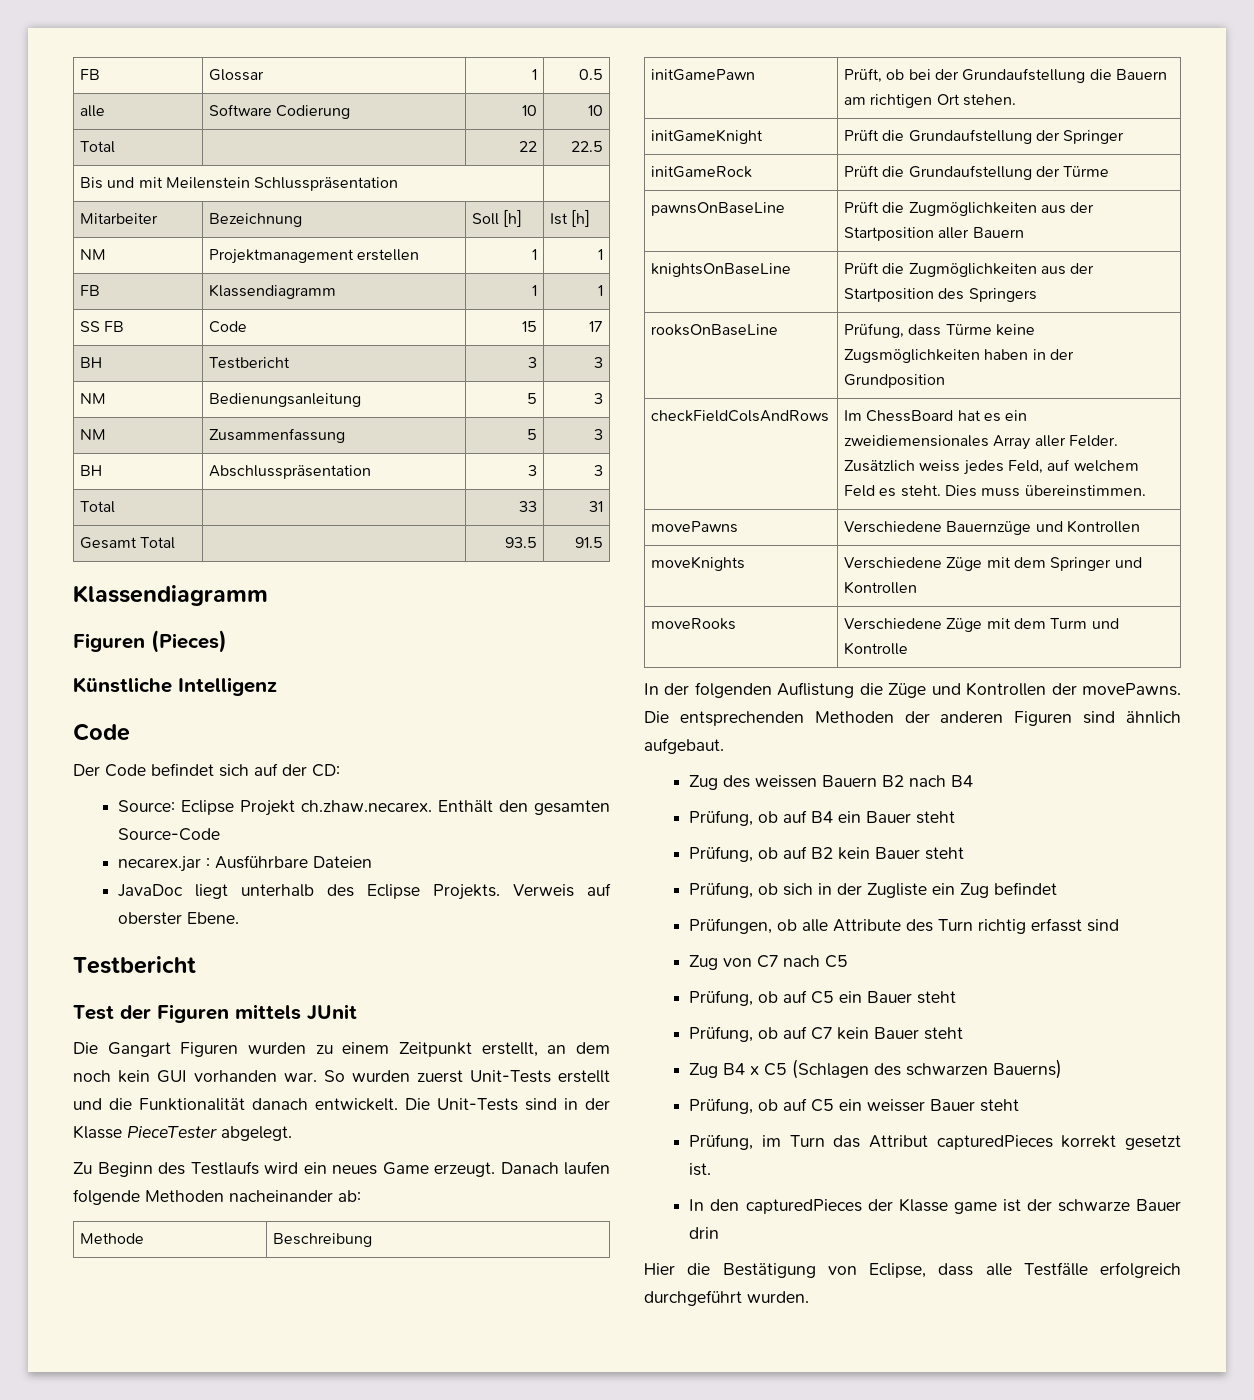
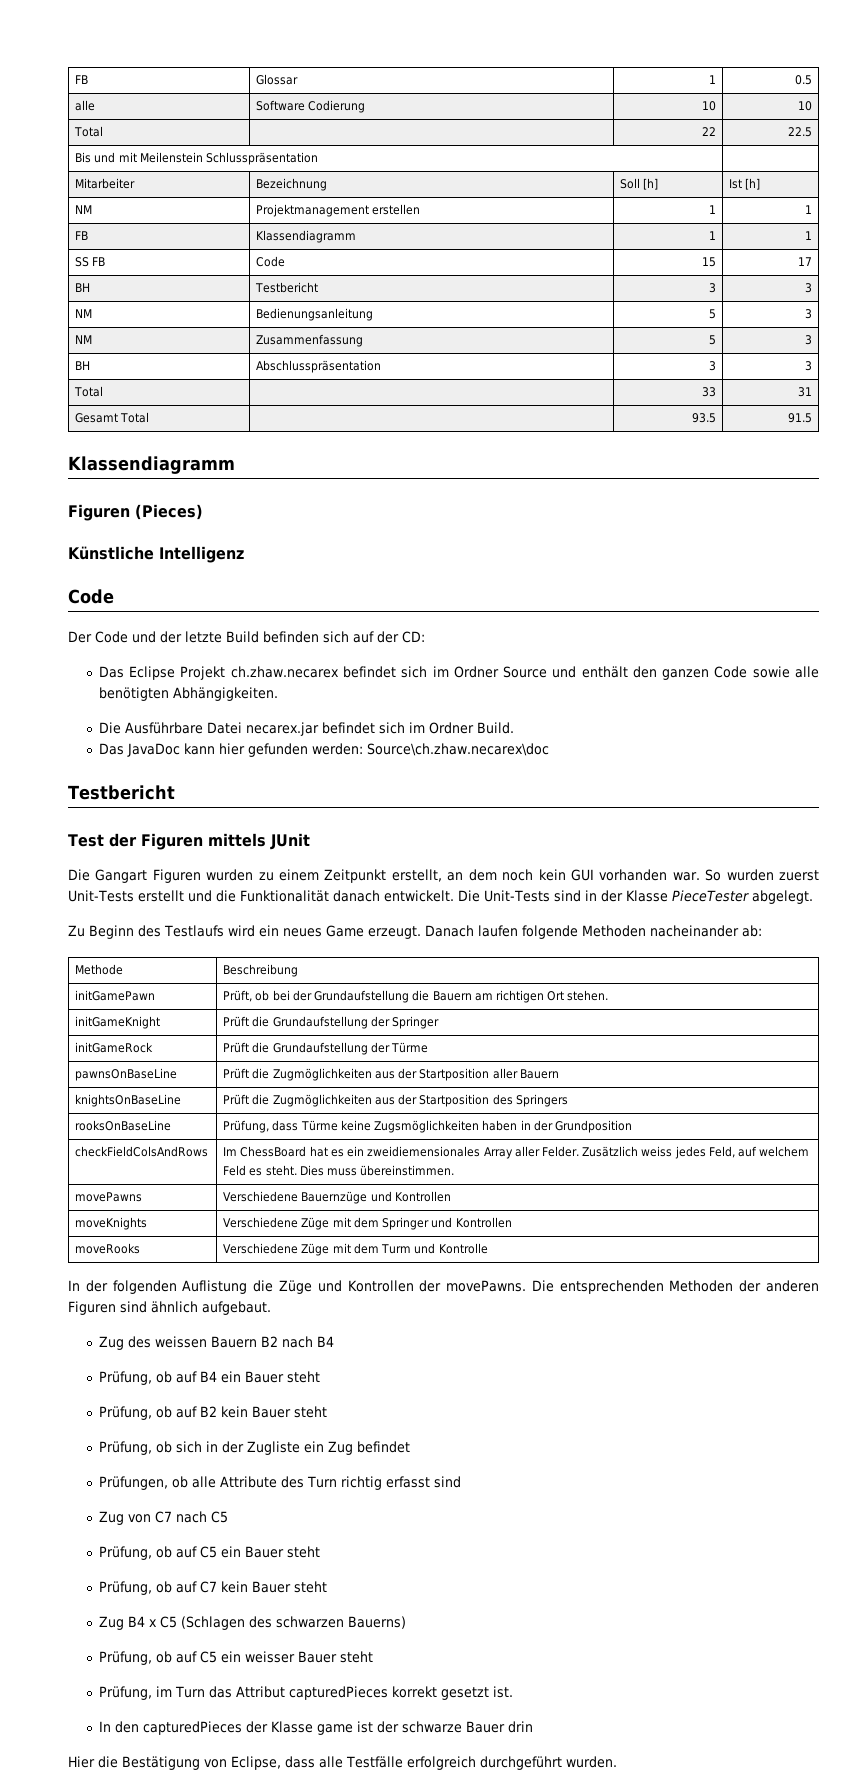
[151,763,214,776] befindet -> [132,631,319,643] und der letzte Build befinden
[118,800,176,812] Source: -> [98,666,124,678] Das
[301,800,610,815] [118,828,221,841] [118,855,373,872] [118,883,611,900] [118,912,240,925] ch.zhaw.necarex. Enthält den gesamten Source-Code // necarex.jar : Ausführbare Dateien // JavaDoc liegt unterhalb des Eclipse Projekts. Verweis auf oberster Ebene. -> [230,666,819,680] [98,687,278,701] [98,722,514,736] [98,743,549,757] ch.zhaw.necarex befindet sich im Ordner Source und enthält den ganzen Code sowie alle benötigten Abhängigkeiten. // Die Ausführbare Datei necarex.jar befindet sich im Ordner Build. // Das JavaDoc kann hier gefunden werden: Source\ch.zhaw.necarex\doc

